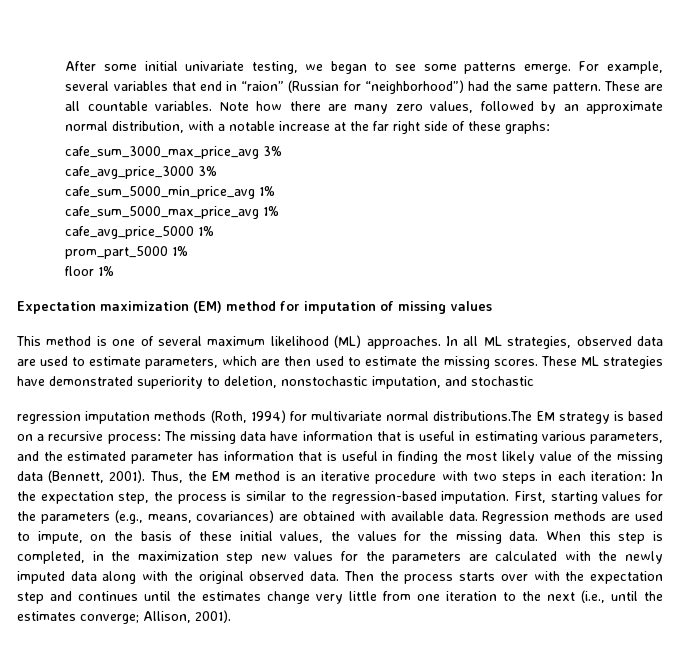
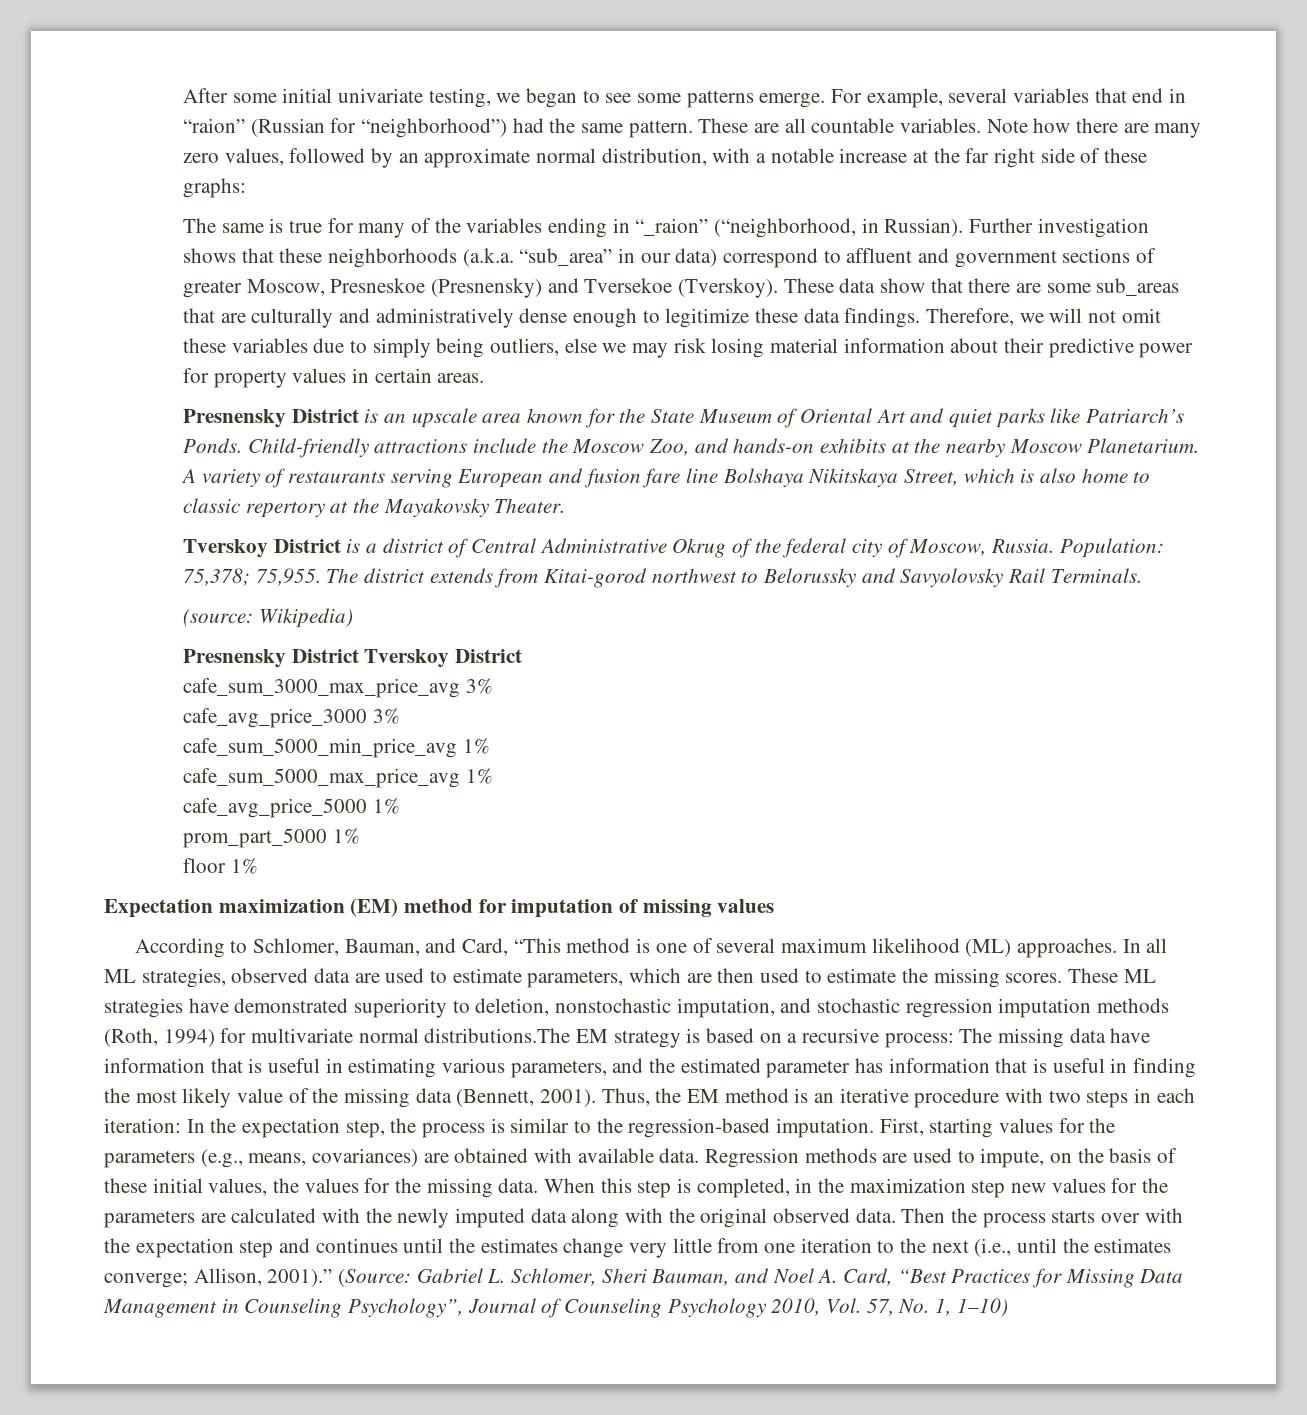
(551, 127) none -> [182,218,1149,238] [182,248,1156,268] [182,278,1180,298] [182,308,1161,328] [182,338,1194,358] [182,368,485,388] [182,408,1184,428] [182,438,1200,458] [180,468,1151,488] [182,498,566,518] [182,538,1164,558] [182,568,1142,588] [182,608,353,628] [182,649,522,668] // The same is true for many of the variables ending in “_raion” (“neighborhood, in Russian). Further investigation shows that these neighborhoods (a.k.a. “sub_area” in our data) correspond to affluent and government sections of greater Moscow, Presneskoe (Presnensky) and Tversekoe (Tverskoy). These data show that there are some sub_areas that are culturally and administratively dense enough to legitimize these data findings. Therefore, we will not omit these variables due to simply being outliers, else we may risk losing material information about their predictive power for property values in certain areas. // Presnensky District is an upscale area known for the State Museum of Oriental Art and quiet parks like Patriarch’s Ponds. Child-friendly attractions include the Moscow Zoo, and hands-on exhibits at the nearby Moscow Planetarium. A variety of restaurants serving European and fusion fare line Bolshaya Nikitskaya Street, which is also home to classic repertory at the Mayakovsky Theater. // Tverskoy District is a district of Central Administrative Okrug of the federal city of Moscow, Russia. Population: 75,378; 75,955. The district extends from Kitai-gorod northwest to Belorussky and Savyolovsky Rail Terminals. // (source: Wikipedia) // Presnensky District Tverskoy District
[16,336,41,346] This -> [134,938,561,958] According to Schlomer, Bauman, and Card, “This
(534, 381) // -> (901, 1005) none
[195,610,231,623] 2001). -> [267,1268,1184,1288] [103,1298,1008,1318] 2001).” (Source: Gabriel L. Schlomer, Sheri Bauman, and Noel A. Card, “Best Practices for Missing Data Management in Counseling Psychology”, Journal of Counseling Psychology 2010, Vol. 57, No. 1, 1–10)

